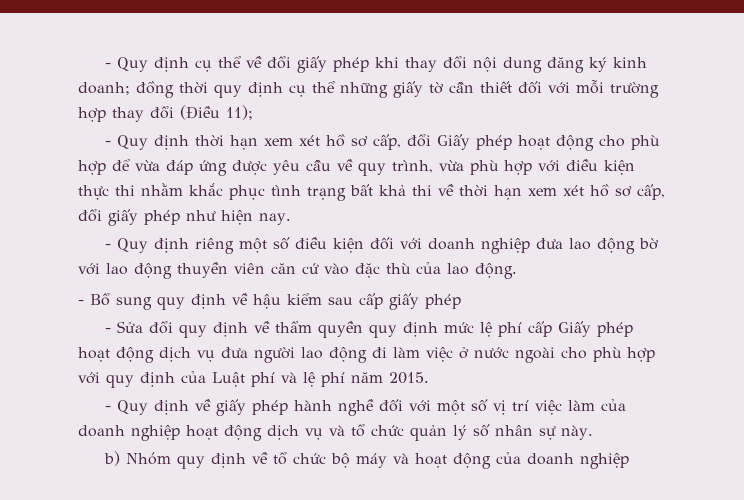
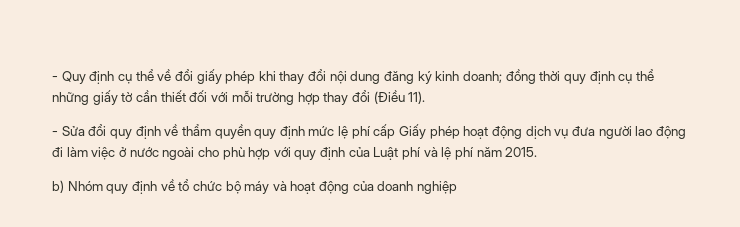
[226,105,253,120] [105,134,661,151] [78,159,635,176] [78,183,665,201] [78,209,291,226] [105,237,660,254] [78,262,517,279] [78,293,461,310] 11); // - Quy định thời hạn xem xét hồ sơ cấp, đổi Giấy phép hoạt động cho phù hợp để vừa đáp ứng được yêu cầu về quy trình, vừa phù hợp với điều kiện thực thi nhằm khắc phục tình trạng bất khả thi về thời hạn xem xét hồ sơ cấp, đổi giấy phép như hiện nay. // - Quy định riêng một số điều kiện đối với doanh nghiệp đưa lao động bờ với lao động thuyền viên căn cứ vào đặc thù của lao động. // - Bổ sung quy định về hậu kiểm sau cấp giấy phép -> [408,91,426,104] 11).
[105,399,627,416] [78,424,593,441] // - Quy định về giấy phép hành nghề đối với một số vị trí việc làm của doanh nghiệp hoạt động dịch vụ và tổ chức quản lý số nhân sự này. -> (538, 152) none

